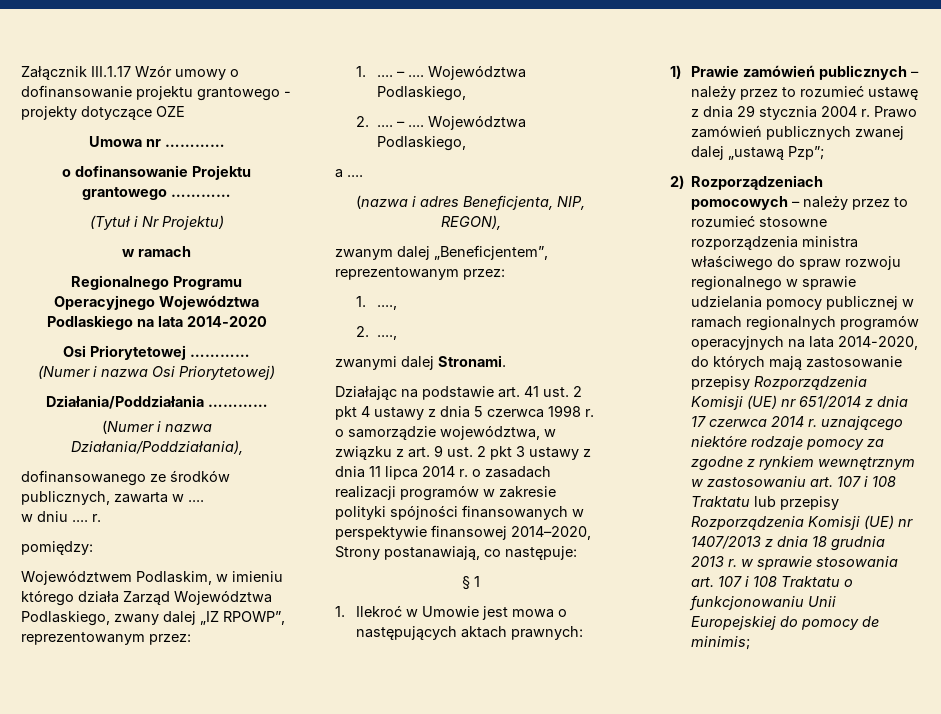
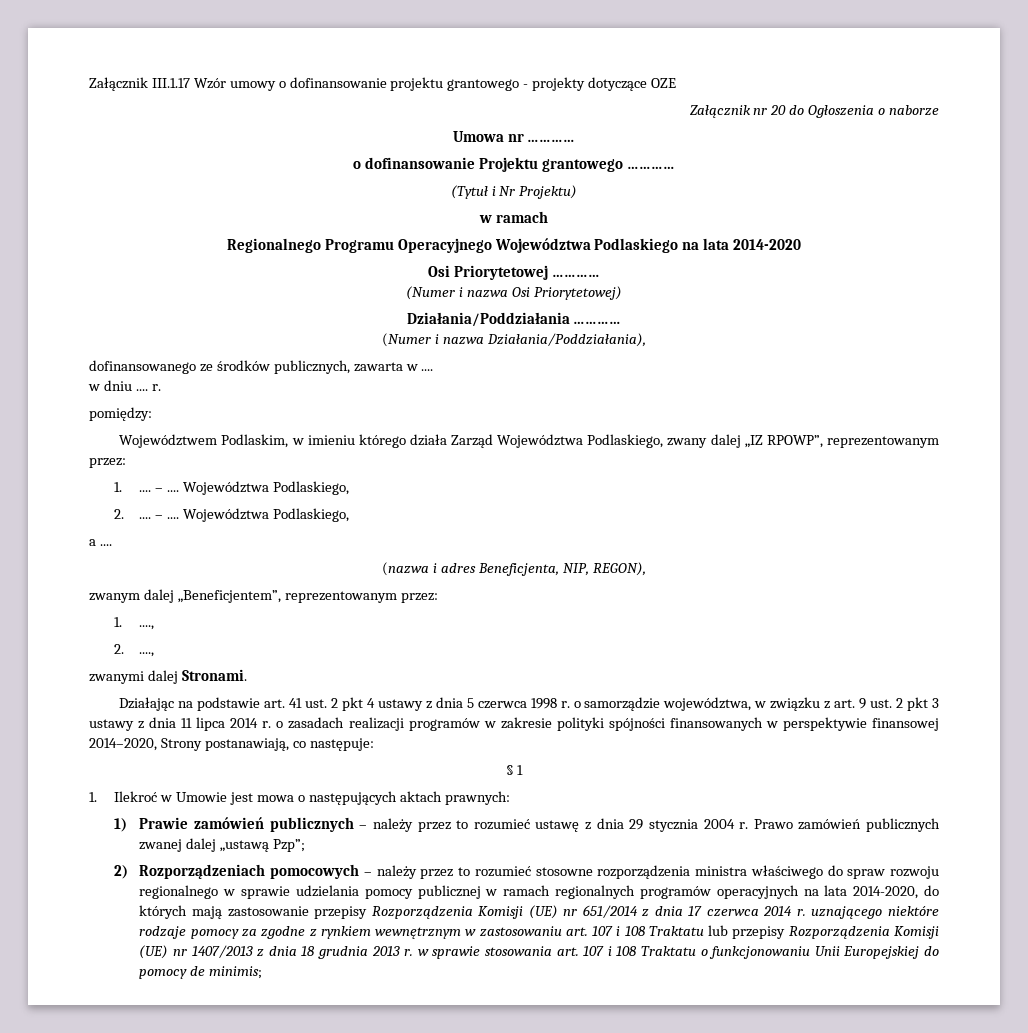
(185, 111) none -> [689,105,939,118] // Załącznik nr 20 do Ogłoszenia o naborze

